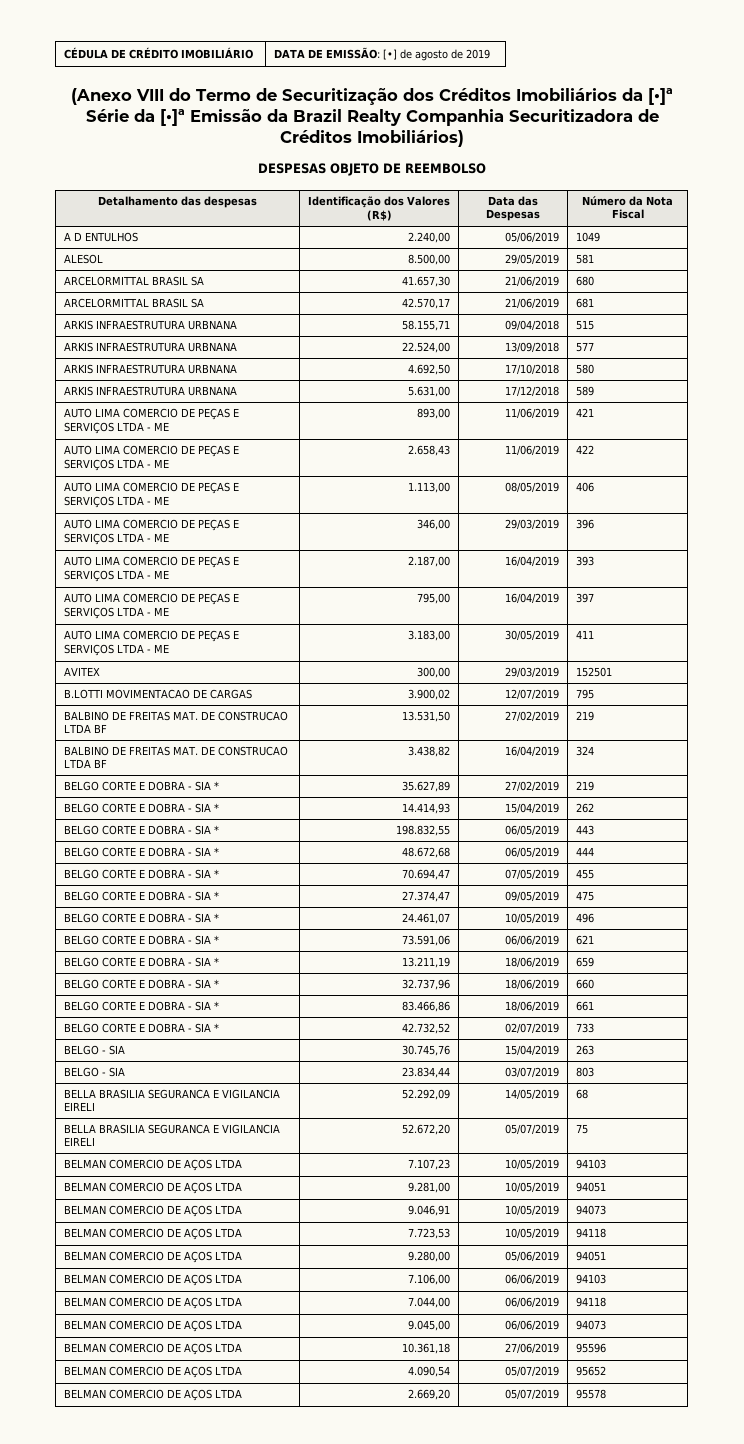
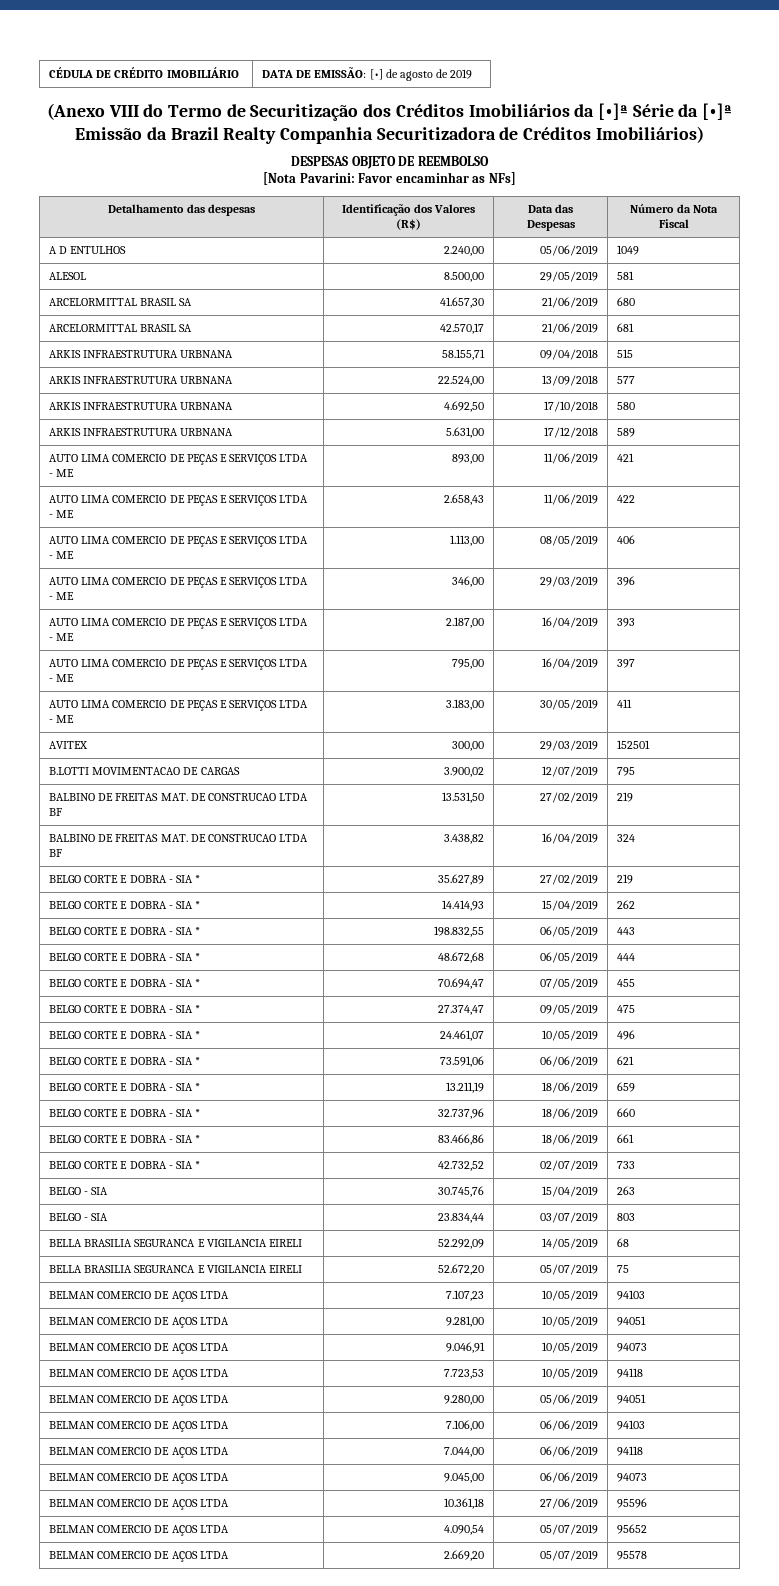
(486, 168) none -> [263,172,516,185] // [Nota Pavarini: Favor encaminhar as NFs]

